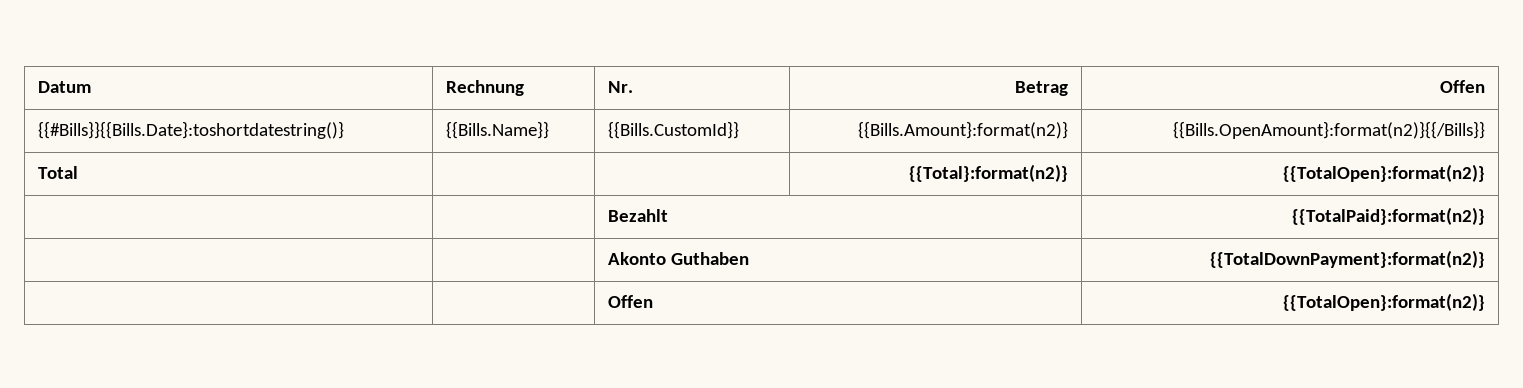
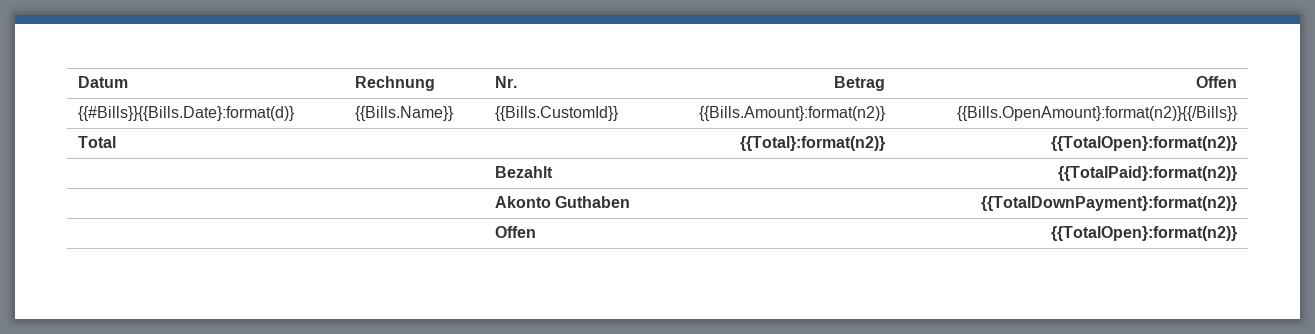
[38,121,345,139] {{#Bills}}{{Bills.Date}:toshortdatestring()} -> [77,106,295,121] {{#Bills}}{{Bills.Date}:format(d)}

